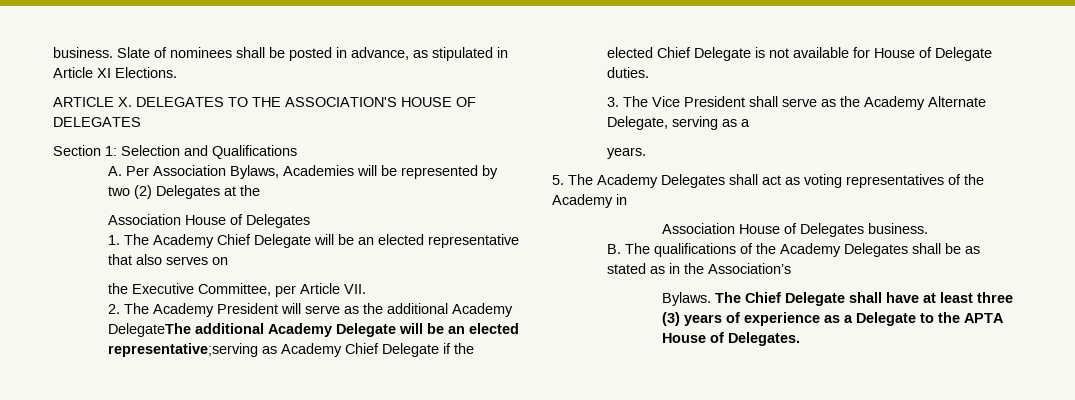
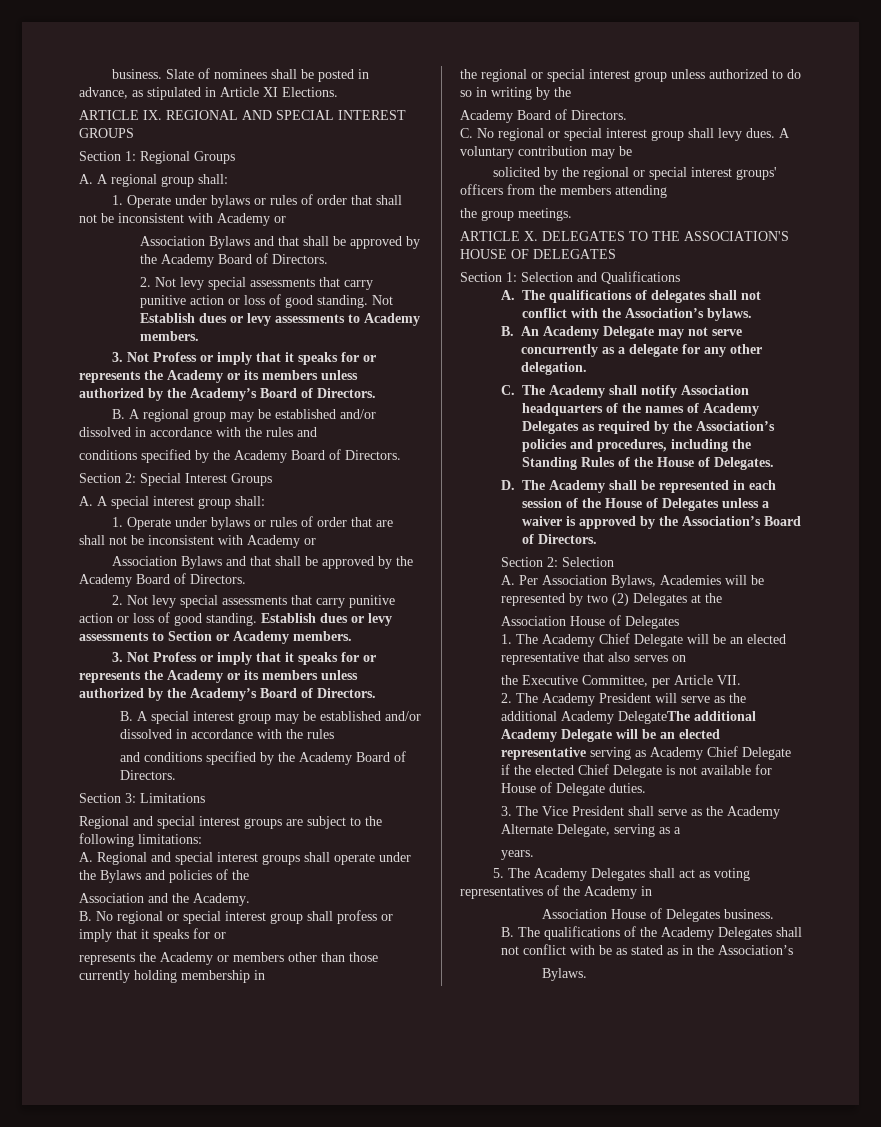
(177, 72) none -> [79,110,406,120] [79,128,134,138] [79,151,235,164] [79,174,228,187] [112,194,403,208] [79,213,286,226] [140,236,421,249] [140,253,329,267] [140,277,374,290] [140,294,394,308] [140,313,421,326] [140,331,200,341] [112,352,377,365] [79,370,358,383] [79,388,376,401] [112,409,377,422] [79,427,317,437] [79,449,401,463] [79,473,272,486] [79,496,265,509] [112,516,394,530] [79,535,316,548] [112,556,414,569] [79,573,246,587] [112,595,396,608] [79,612,392,626] [79,631,352,644] [112,652,377,665] [79,670,358,683] [79,688,376,701] [119,711,421,724] [119,729,334,739] [119,751,406,765] [119,770,176,780] [79,793,205,803] [79,816,382,829] [79,833,202,847] [79,852,411,865] [79,869,249,883] [79,893,250,906] [79,910,393,924] [79,928,226,942] [79,952,378,965] [79,970,265,983] [460,69,801,82] [460,87,571,100] [460,109,627,123] [460,128,790,141] [460,146,632,159] [493,167,778,180] [460,184,667,198] [460,208,572,221] // ARTICLE IX. REGIONAL AND SPECIAL INTEREST GROUPS // Section 1: Regional Groups // A. A regional group shall: // 1. Operate under bylaws or rules of order that shall not be inconsistent with Academy or // Association Bylaws and that shall be approved by the Academy Board of Directors. // 2. Not levy special assessments that carry punitive action or loss of good standing. Not Establish dues or levy assessments to Academy members. // 3. Not Profess or imply that it speaks for or represents the Academy or its members unless authorized by the Academy’s Board of Directors. // B. A regional group may be established and/or dissolved in accordance with the rules and // conditions specified by the Academy Board of Directors. // Section 2: Special Interest Groups // A. A special interest group shall: // 1. Operate under bylaws or rules of order that are shall not be inconsistent with Academy or // Association Bylaws and that shall be approved by the Academy Board of Directors. // 2. Not levy special assessments that carry punitive action or loss of good standing. Establish dues or levy assessments to Section or Academy members. // 3. Not Profess or imply that it speaks for or represents the Academy or its members unless authorized by the Academy’s Board of Directors. // B. A special interest group may be established and/or dissolved in accordance with the rules // and conditions specified by the Academy Board of Directors. // Section 3: Limitations // Regional and special interest groups are subject to the following limitations: // A. Regional and special interest groups shall operate under the Bylaws and policies of the // Association and the Academy. // B. No regional or special interest group shall profess or imply that it speaks for or // represents the Academy or members other than those currently holding membership in // the regional or special interest group unless authorized to do so in writing by the // Academy Board of Directors. // C. No regional or special interest group shall levy dues. A voluntary contribution may be // solicited by the regional or special interest groups' officers from the members attending // the group meetings.
(297, 152) none -> [500,290,761,303] [521,308,752,321] [500,326,743,339] [521,344,763,357] [521,362,588,375] [500,385,749,398] [521,403,759,416] [521,421,775,434] [521,439,751,452] [521,457,774,470] [500,480,776,493] [521,498,769,511] [521,516,801,529] [521,534,597,544] [500,557,614,567] // A. The qualifications of delegates shall not conflict with the Association’s bylaws. // B. An Academy Delegate may not serve concurrently as a delegate for any other delegation. // C. The Academy shall notify Association headquarters of the names of Academy Delegates as required by the Association’s policies and procedures, including the Standing Rules of the House of Delegates. // D. The Academy shall be represented in each session of the House of Delegates unless a waiver is approved by the Association’s Board of Directors. // Section 2: Selection
[108,343,259,357] representative;serving -> [500,747,631,760] representative serving
(942, 248) none -> [500,944,595,955] not conflict with
[715,292,1014,306] [662,312,1005,326] [662,332,801,346] The Chief Delegate shall have at least three (3) years of experience as a Delegate to the APTA House of Delegates. -> (587, 974) none

